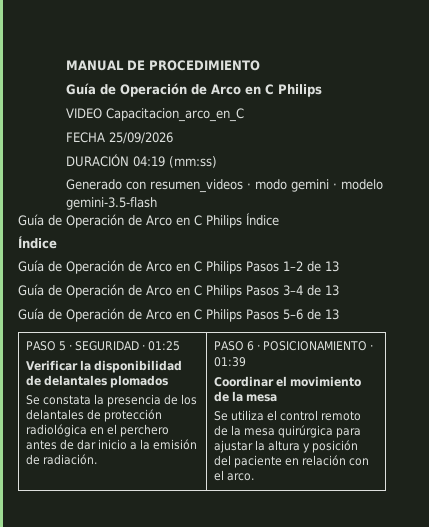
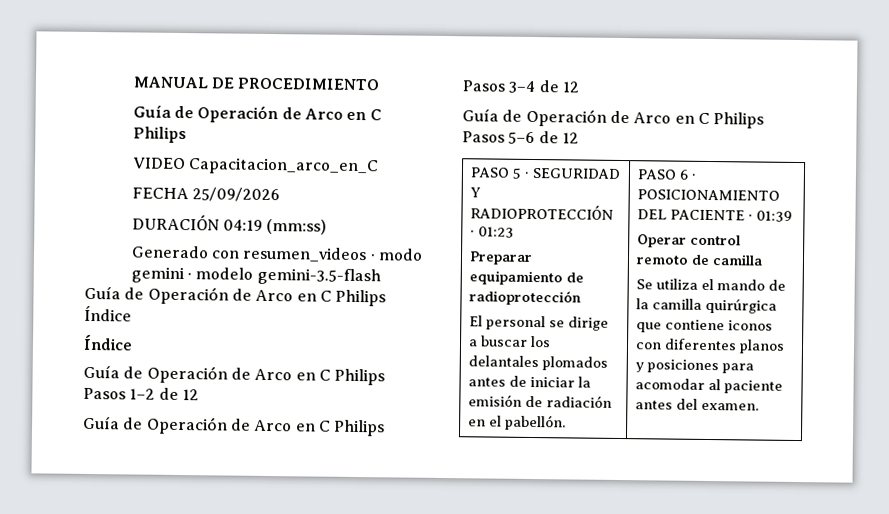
[325,261,339,272] 13 -> [181,389,199,401] 12
[325,285,339,296] 13 -> [561,81,579,93] 12
[325,309,339,320] 13 -> [561,132,579,144] 12
[142,341,181,351] [25,360,183,373] [25,375,169,388] [25,394,198,407] [25,409,163,422] [25,424,170,437] [25,439,198,450] [25,454,97,465] · 01:25 // Verificar la disponibilidad de delantales plomados // Se constata la presencia de los delantales de protección radiológica en el perchero antes de dar inicio a la emisión de radiación. -> [470,187,482,198] [470,204,615,220] [470,226,515,238] [469,251,534,266] [469,270,585,286] [469,290,582,306] [469,315,610,331] [468,335,552,348] [468,355,609,371] [468,375,592,388] [468,394,613,408] [468,414,567,431] Y RADIOPROTECCIÓN · 01:23 // Preparar equipamiento de radioprotección // El personal se dirige a buscar los delantales plomados antes de iniciar la emisión de radiación en el pabellón.
(368, 346) none -> [637,209,746,221] DEL PACIENTE
[213,376,362,387] [213,391,278,402] [213,410,362,421] [213,425,362,438] [213,440,359,453] [213,455,370,468] [213,470,254,481] Coordinar el movimiento de la mesa // Se utiliza el control remoto de la mesa quirúrgica para ajustar la altura y posición del paciente en relación con el arco. -> [637,234,742,248] [636,254,764,266] [636,278,787,291] [636,298,778,314] [636,319,774,333] [635,338,786,354] [635,359,755,374] [635,378,784,394] [635,398,760,411] Operar control remoto de camilla // Se utiliza el mando de la camilla quirúrgica que contiene iconos con diferentes planos y posiciones para acomodar al paciente antes del examen.

